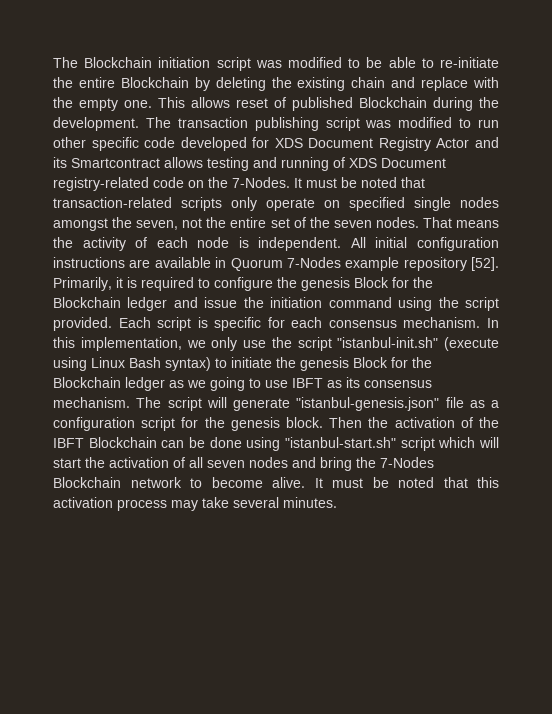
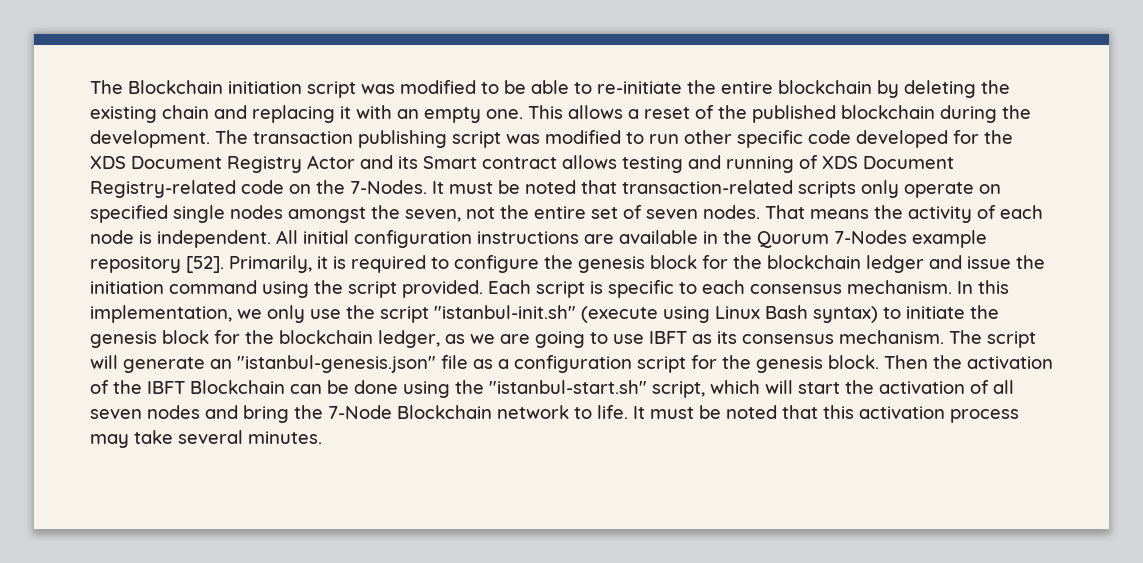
[120,77,189,88] Blockchain -> [778,80,872,94] blockchain
[421,77,499,91] [53,97,73,108] replace with the -> [252,105,419,123] replacing it with an
(230, 102) none -> [628,109,639,119] a
[292,97,427,111] published Blockchain -> [718,105,935,123] the published blockchain
(270, 142) none -> [984,130,1013,144] the
[71,158,160,168] Smartcontract -> [423,156,557,169] Smart contract
[53,177,149,191] registry-related -> [90,180,236,198] Registry-related
[309,217,330,228] the -> (642, 212) none
(227, 262) none -> [723,230,752,244] the
[354,277,433,288] [53,297,121,308] Block for the Blockchain -> [650,255,861,269] block for the blockchain
[267,317,285,328] for -> [679,282,697,294] to
[353,357,432,368] [53,377,165,391] Block for the Blockchain ledger -> [162,330,440,348] block for the blockchain ledger,
(206, 384) none -> [500,334,530,344] are
(290, 404) none -> [210,359,232,369] an
[284,437,435,451] "istanbul-start.sh" script -> [455,380,705,398] the "istanbul-start.sh" script,
[380,457,434,468] 7-Nodes -> [328,405,392,419] 7-Node
[211,477,305,488] become alive. -> [597,405,628,419] life.

